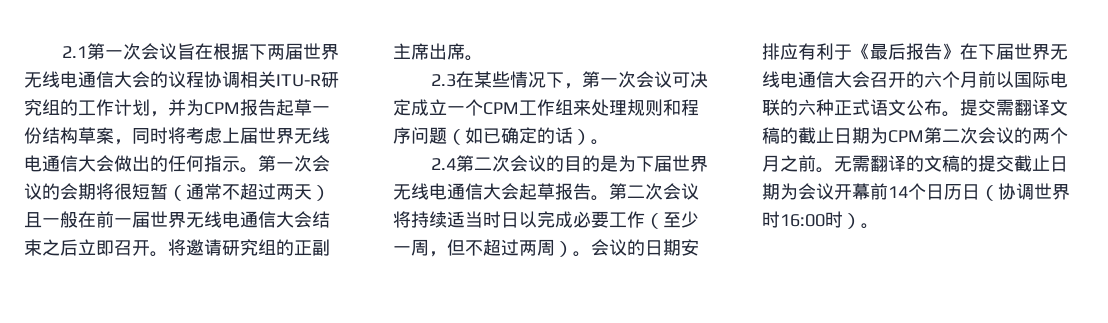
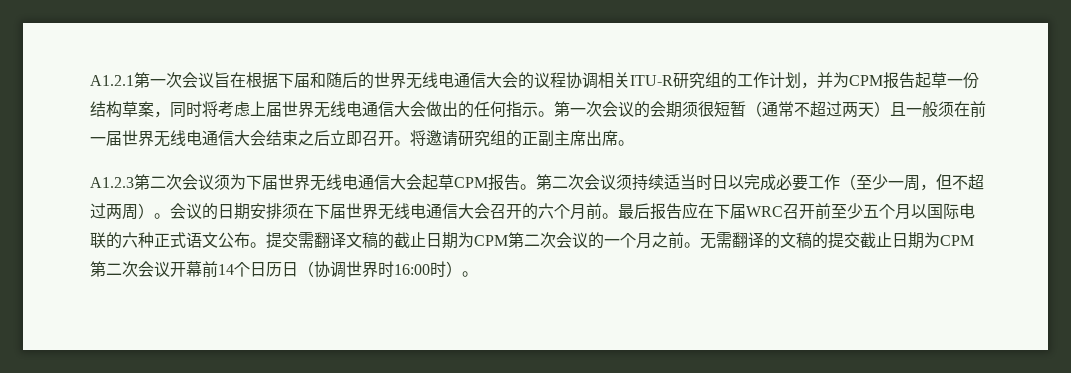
[62,46,88,58] 2.1 -> [90,75,134,86] A1.2.1
[267,43,304,60] 两届 -> [294,72,374,89] 届和随后的
[96,183,114,200] 将 -> [682,101,698,117] 须
(78, 219) none -> [938,101,954,117] 须
[431,71,709,89] [393,99,699,116] [393,127,609,145] [431,155,619,172] 2.3在某些情况下，第一次会议可决定成立一个CPM工作组来处理规则和程序问题（如已确定的话）。 // 2.4第二次会议的目的是 -> [90,174,230,190] A1.2.3第二次会议须
(555, 191) none -> [454,177,488,188] CPM
[393,211,411,228] 将 -> [616,174,632,190] 须
[780,43,960,60] 应有利于《最后报告》 -> [282,203,298,219] 须
(996, 79) none -> [602,202,911,220] 。最后报告应在下届WRC召开前至少五个月
[1032,128,1050,144] 两 -> [604,239,620,246] 一
(798, 191) none -> [940,235,974,246] [90,261,138,277] CPM第二次

